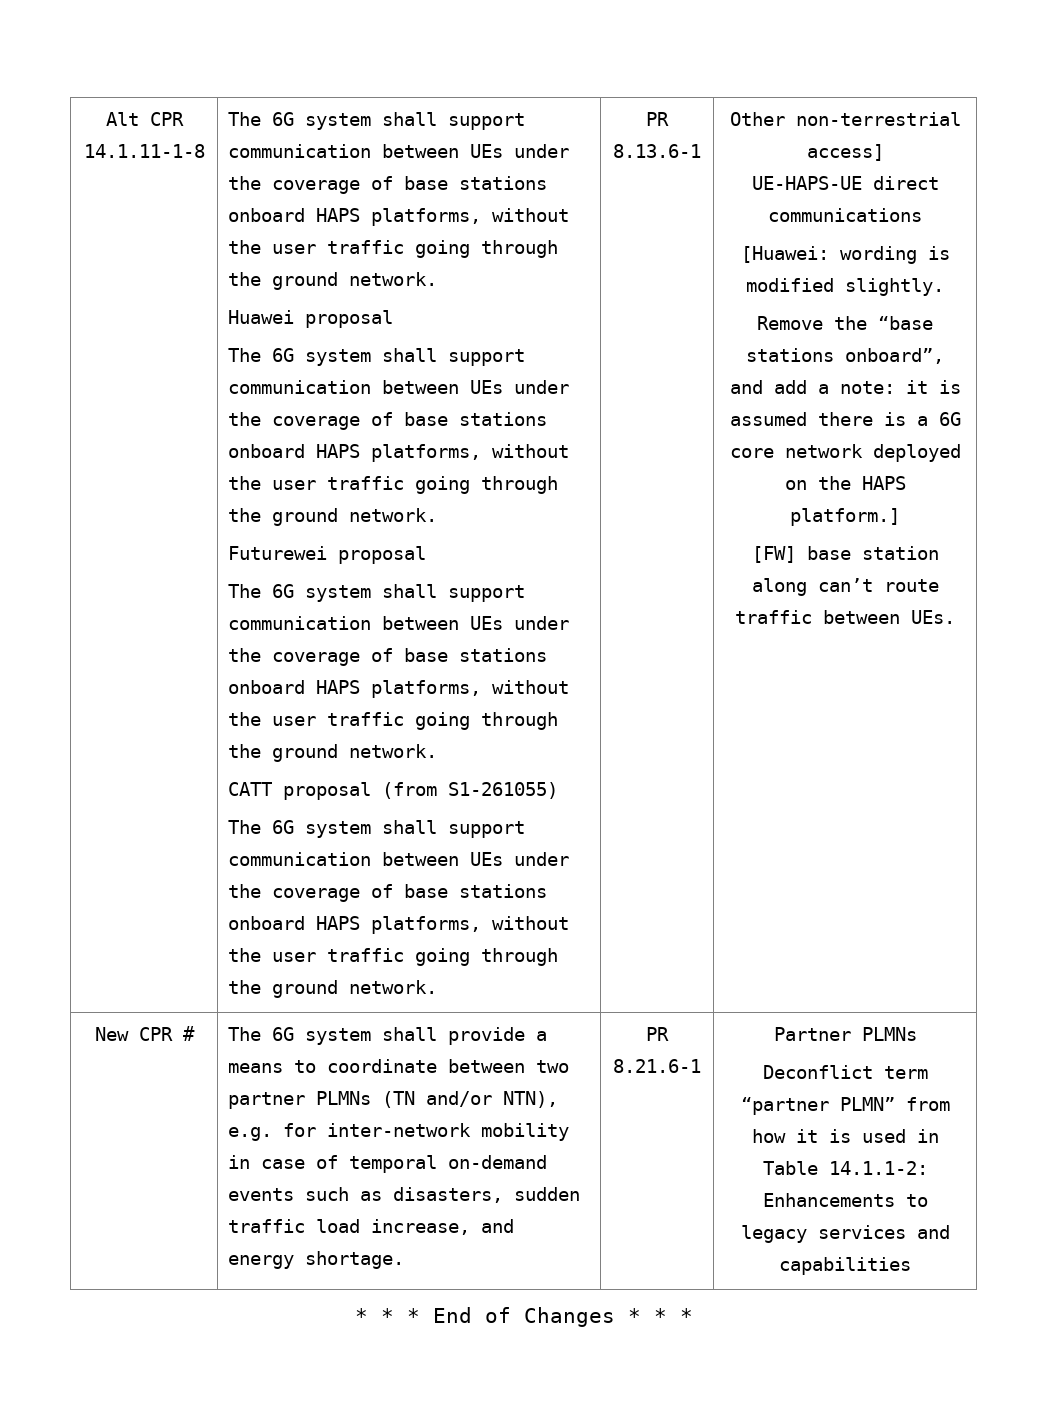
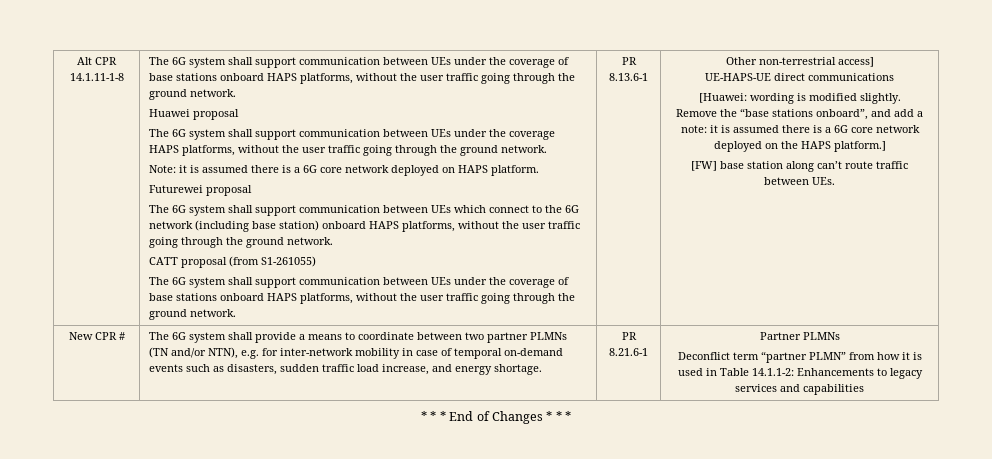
[371,412,548,426] [228,444,306,458] of base stations onboard -> (555, 135) none
(438, 515) none -> [148,165,539,176] // Note: it is assumed there is a 6G core network deployed on HAPS platform.
[514,616,570,630] [228,648,548,666] under the coverage of base stations -> [453,205,579,213] [148,220,319,232] which connect to the 6G network (including base station)

